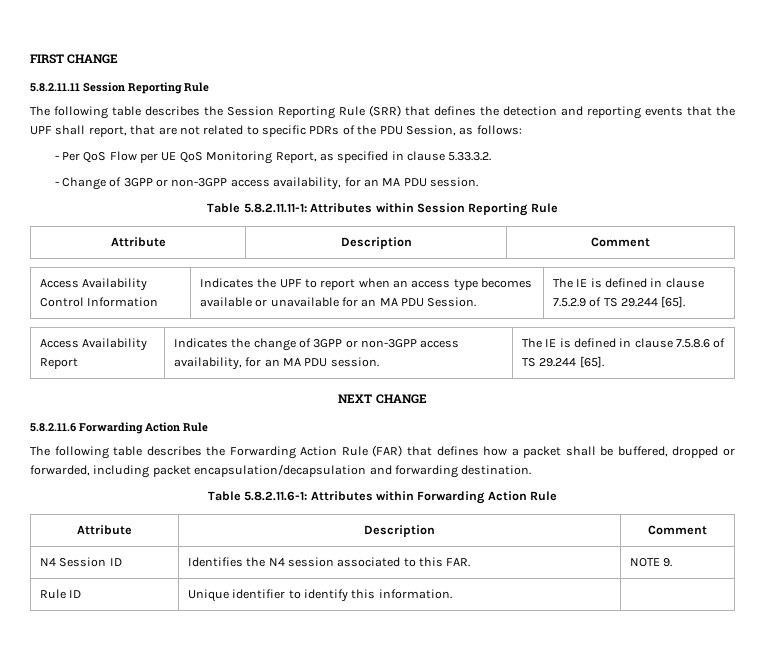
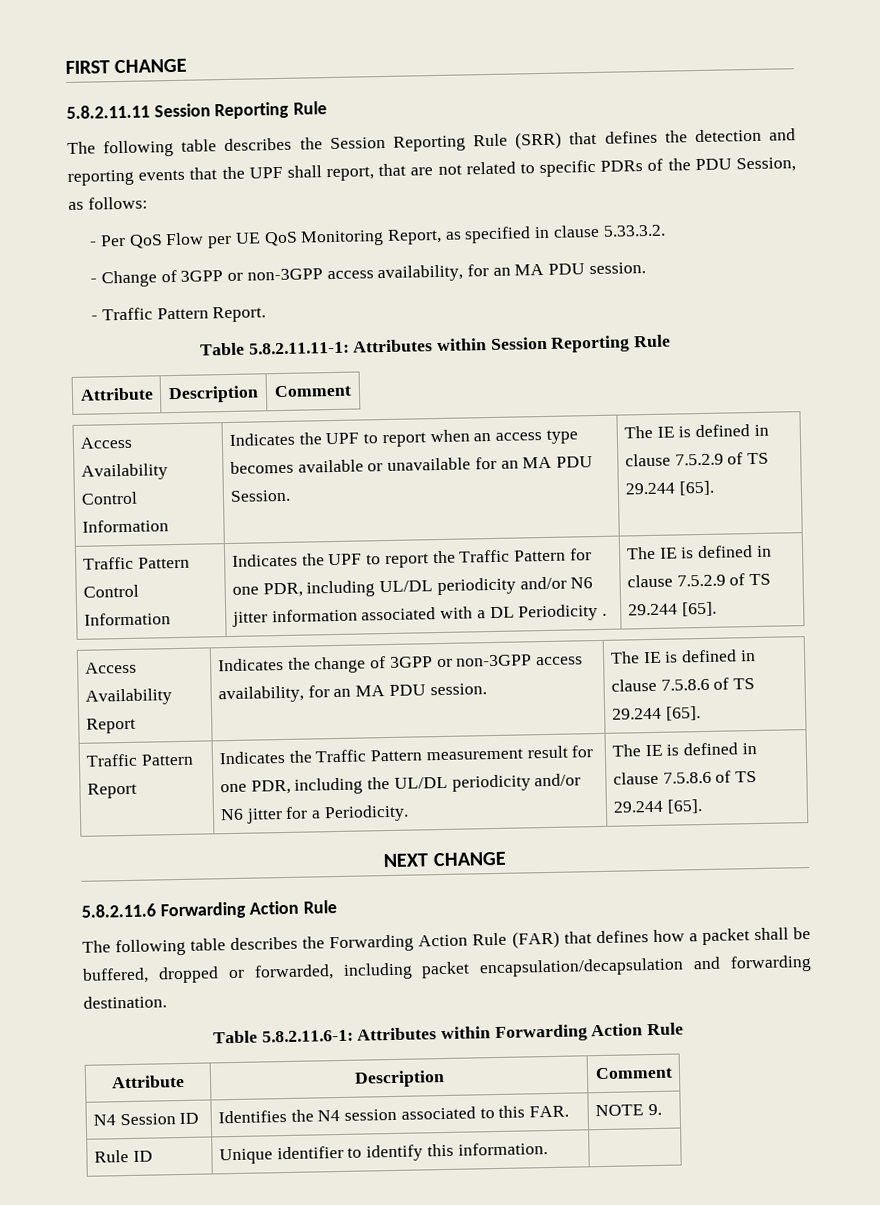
(478, 182) none -> [91,306,267,323] // - Traffic Pattern Report.
(686, 302) none -> [82,556,190,570] [82,584,139,598] [83,612,171,626] [231,548,592,569] [231,576,594,598] [231,603,608,627] [625,545,772,560] [626,573,772,588] [627,601,717,617] // Traffic Pattern Control Information | Indicates the UPF to report the Traffic Pattern for one PDR, including UL/DL periodicity and/or N6 jitter information associated with a DL Periodicity . | The IE is defined in clause 7.5.2.9 of TS 29.244 [65].
(604, 362) none -> [85,753,194,767] [86,782,137,799] [218,745,594,765] [219,773,582,795] [219,804,409,824] [611,742,757,757] [612,770,758,785] [612,799,703,814] // Traffic Pattern Report | Indicates the Traffic Pattern measurement result for one PDR, including the UL/DL periodicity and/or N6 jitter for a Periodicity. | The IE is defined in clause 7.5.8.6 of TS 29.244 [65].

